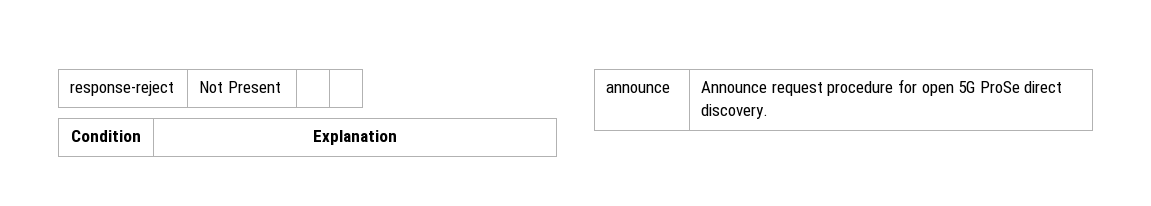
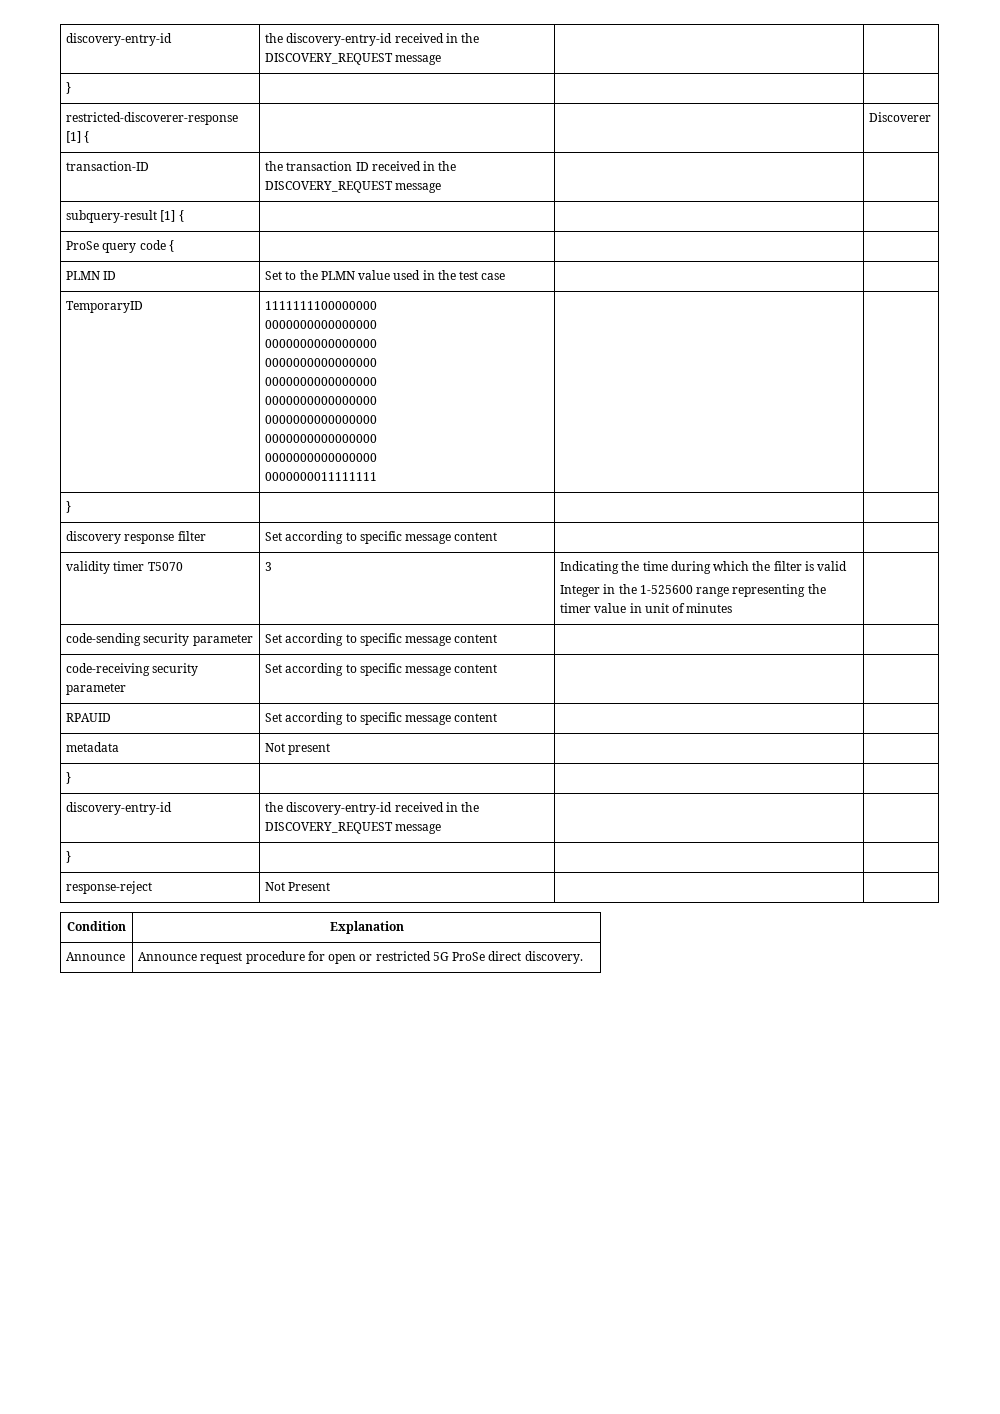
(70, 88) none -> [66,33,173,46] [265,33,480,46] [265,53,442,65] [66,82,72,94] [66,112,239,125] [66,131,90,143] [869,112,932,122] [66,161,150,171] [265,161,457,171] [265,181,442,193] [66,210,184,223] [66,240,174,253] [66,271,117,280] [265,270,506,280] [66,301,144,313] [265,301,378,310] [265,320,378,329] [265,339,378,348] [265,358,378,367] [265,377,378,386] [265,396,378,405] [265,415,378,424] [265,434,378,443] [265,453,378,462] [265,472,378,481] [66,501,72,513] [66,531,206,544] [265,531,498,544] [66,561,183,574] [265,562,273,571] [560,561,848,574] [560,584,826,597] [560,603,733,613] [66,633,253,646] [265,633,498,646] [66,663,199,676] [66,683,127,695] [265,663,498,676] [66,713,112,722] [265,712,498,725] [66,742,120,752] [265,743,331,755] [66,772,72,784] [66,802,173,815] [265,802,480,815] [265,822,442,834] [66,851,72,863] discovery-entry-id | the discovery-entry-id received in the DISCOVERY_REQUEST message | | // } | | | // restricted-discoverer-response [1] { | | | Discoverer // transaction-ID | the transaction ID received in the DISCOVERY_REQUEST message | | // subquery-result [1] { | | | // ProSe query code { | | | // PLMN ID | Set to the PLMN value used in the test case | | // TemporaryID | 1111111100000000 // 0000000000000000 // 0000000000000000 // 0000000000000000 // 0000000000000000 // 0000000000000000 // 0000000000000000 // 0000000000000000 // 0000000000000000 // 0000000011111111 | | // } | | | // discovery response filter | Set according to specific message content | | // validity timer T5070 | 3 | Indicating the time during which the filter is valid // Integer in the 1-525600 range representing the timer value in unit of minutes | // code-sending security parameter | Set according to specific message content | | // code-receiving security parameter | Set according to specific message content | | // RPAUID | Set according to specific message content | | // metadata | Not present | | // } | | | // discovery-entry-id | the discovery-entry-id received in the DISCOVERY_REQUEST message | | // } | | | //
[606,84,671,93] announce -> [66,952,126,961] Announce
(954, 90) none -> [359,951,431,961] or restricted

